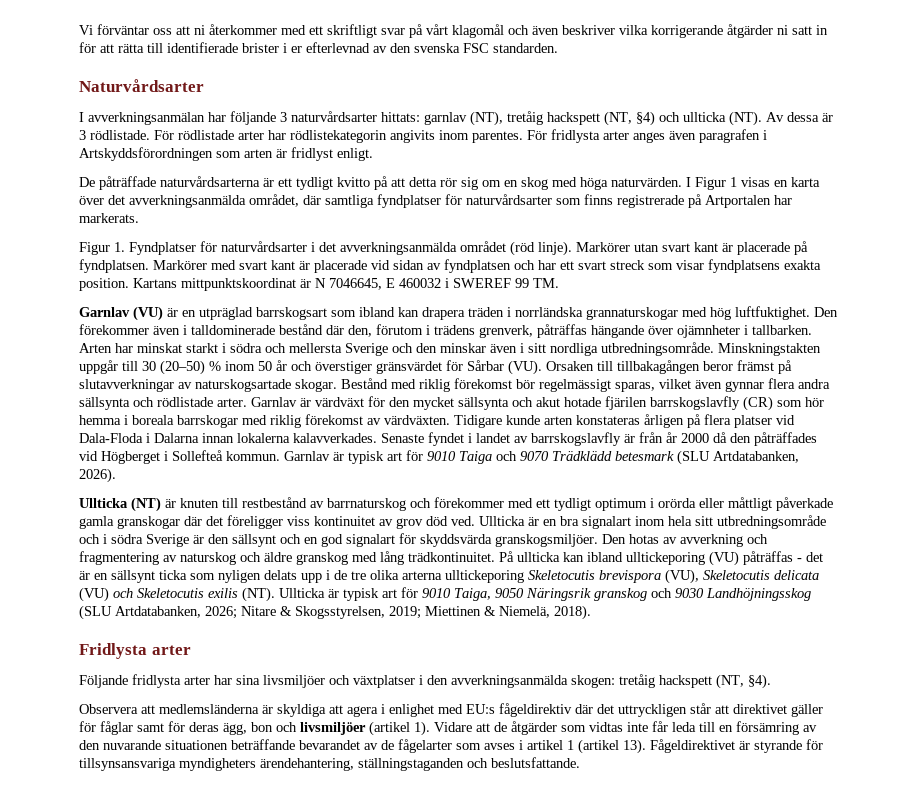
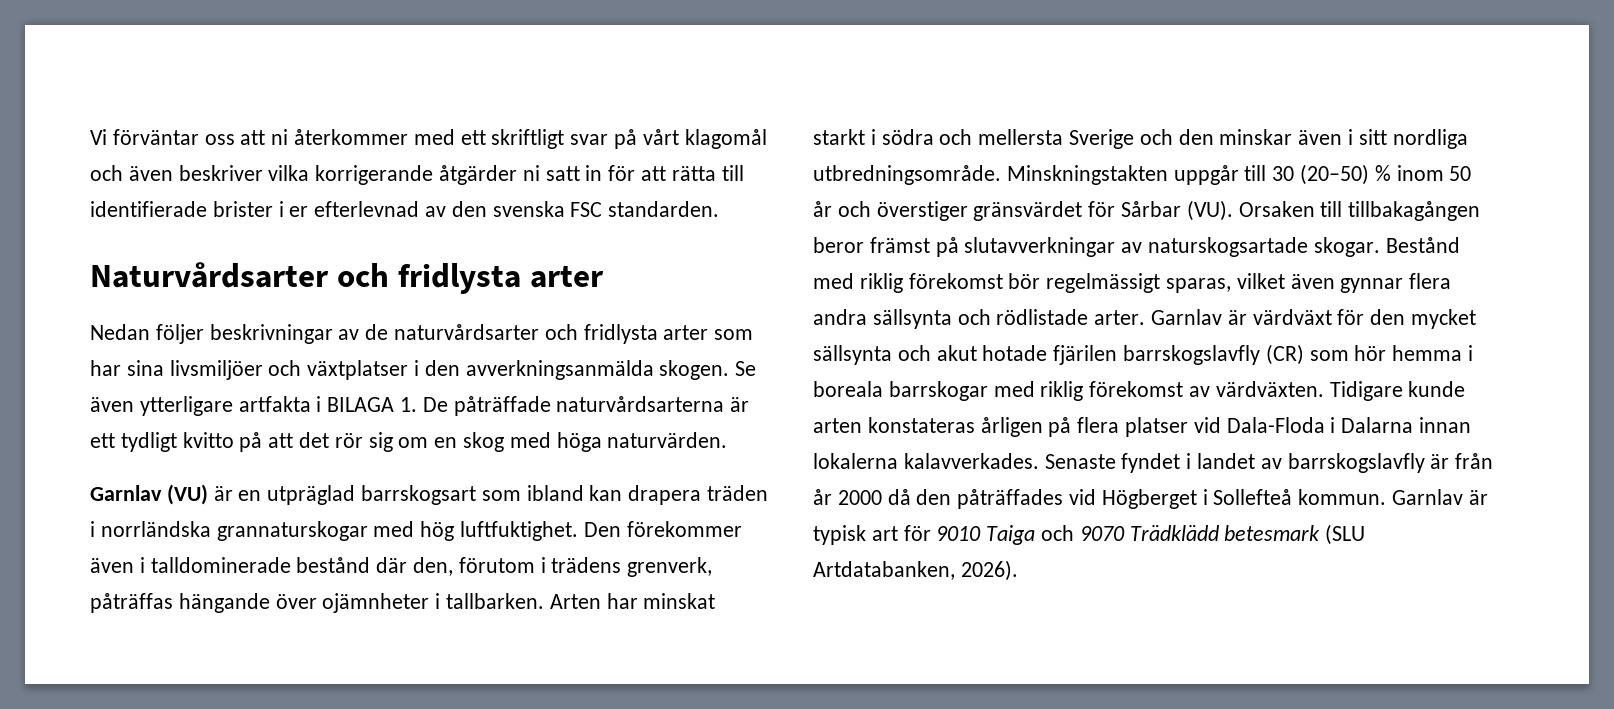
[79,111,833,126] [79,129,767,143] [79,147,373,161] // I avverkningsanmälan har följande 3 naturvårdsarter hittats: garnlav (NT), tretåig hackspett (NT, §4) och ullticka (NT). Av dessa är 3 rödlistade. För rödlistade arter har rödlistekategorin angivits inom parentes. För fridlysta arter anges även paragrafen i Artskyddsförordningen som arten är fridlyst enligt. // -> [336,263,604,294] [90,324,754,344] [90,360,757,380] [90,396,418,416] och fridlysta arter // Nedan följer beskrivningar av de naturvårdsarter och fridlysta arter som har sina livsmiljöer och växtplatser i den avverkningsanmälda skogen. Se även ytterligare artfakta i BILAGA 1.
[409,177,437,187] detta -> [299,432,330,448] det
[686,177,820,190] [79,194,792,208] [79,213,139,223] [79,241,808,256] [79,259,821,273] [79,278,559,291] I Figur 1 visas en karta över det avverkningsanmälda området, där samtliga fyndplatser för naturvårdsarter som finns registrerade på Artportalen har markerats. // Figur 1. Fyndplatser för naturvårdsarter i det avverkningsanmälda området (röd linje). Markörer utan svart kant är placerade på fyndplatsen. Markörer med svart kant är placerade vid sidan av fyndplatsen och har ett svart streck som visar fyndplatsens exakta position. Kartans mittpunktskoordinat är N 7046645, E 460032 i SWEREF 99 TM. -> (728, 440) none
[79,497,833,512] [79,515,826,529] [79,533,768,547] [79,551,823,566] [79,569,819,584] [79,587,811,602] [79,605,591,620] [79,643,191,659] [79,674,771,689] [79,703,823,717] [79,721,817,736] [79,739,823,754] [79,757,580,771] // Ullticka (NT) är knuten till restbestånd av barrnaturskog och förekommer med ett tydligt optimum i orörda eller måttligt påverkade gamla granskogar där det föreligger viss kontinuitet av grov död ved. Ullticka är en bra signalart inom hela sitt utbredningsområde och i södra Sverige är den sällsynt och en god signalart för skyddsvärda granskogsmiljöer. Den hotas av avverkning och fragmentering av naturskog och äldre granskog med lång trädkontinuitet. På ullticka kan ibland ulltickeporing (VU) påträffas - det är en sällsynt ticka som nyligen delats upp i de tre olika arterna ulltickeporing Skeletocutis brevispora (VU), Skeletocutis delicata (VU) och Skeletocutis exilis (NT). Ullticka är typisk art för 9010 Taiga, 9050 Näringsrik granskog och 9030 Landhöjningsskog (SLU Artdatabanken, 2026; Nitare & Skogsstyrelsen, 2019; Miettinen & Niemelä, 2018). // Fridlysta arter // Följande fridlysta arter har sina livsmiljöer och växtplatser i den avverkningsanmälda skogen: tretåig hackspett (NT, §4). // Observera att medlemsländerna är skyldiga att agera i enlighet med EU:s fågeldirektiv där det uttryckligen står att direktivet gäller för fåglar samt för deras ägg, bon och livsmiljöer (artikel 1). Vidare att de åtgärder som vidtas inte får leda till en försämring av den nuvarande situationen beträffande bevarandet av de fågelarter som avses i artikel 1 (artikel 13). Fågeldirektivet är styrande för tillsynsansvariga myndigheters ärendehantering, ställningstaganden och beslutsfattande. -> (1018, 570) none

